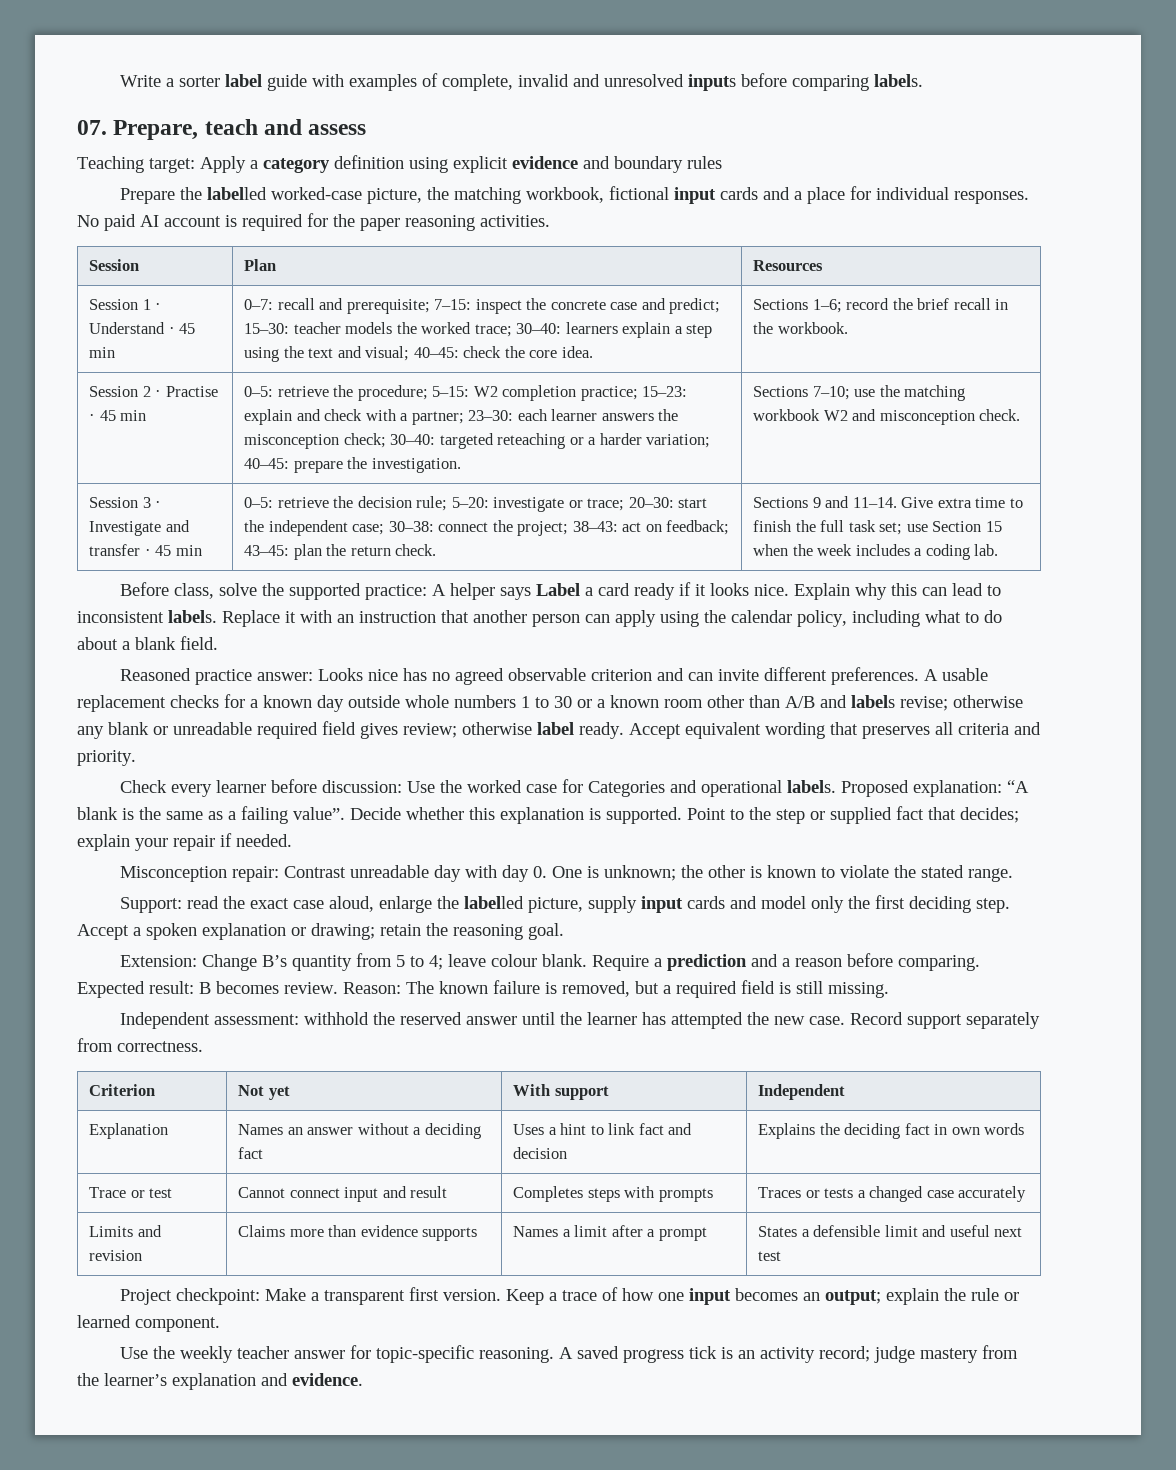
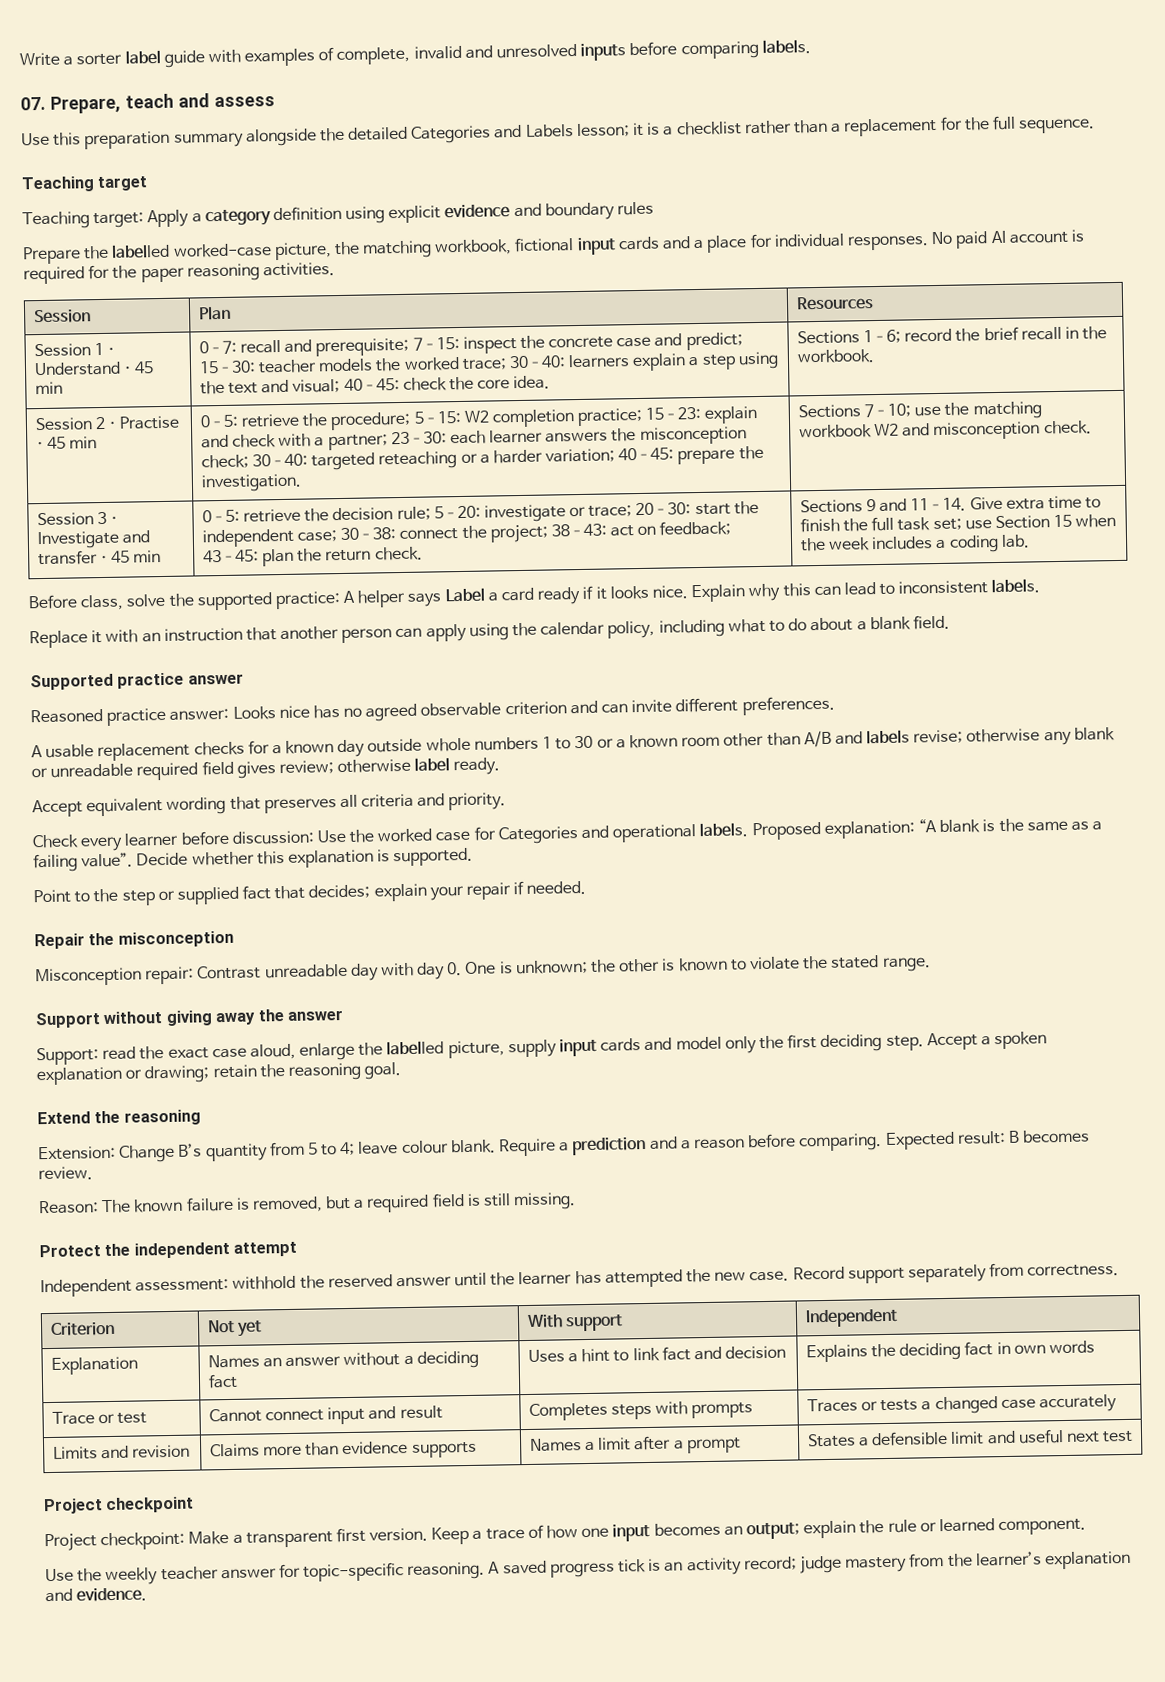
(367, 129) none -> [21,115,1096,150] [21,176,149,193] // Use this preparation summary alongside the detailed Categories and Labels lesson; it is a checklist rather than a replacement for the full sequence. // Teaching target
(217, 616) none -> (1041, 586) //
(218, 643) none -> [30,672,244,691] // Supported practice answer
(920, 676) none -> (835, 705) //
(624, 730) none -> (501, 766) //
(682, 815) none -> (474, 857) //
(292, 840) none -> [34,930,234,950] // Repair the misconception
(1014, 875) none -> [35,1009,344,1029] // Support without giving away the answer
(564, 931) none -> [37,1109,201,1126] // Extend the reasoning
(338, 988) none -> (93, 1173) //
(889, 990) none -> [39,1241,298,1259] // Protect the independent attempt
(782, 1256) none -> [43,1496,195,1515] // Project checkpoint

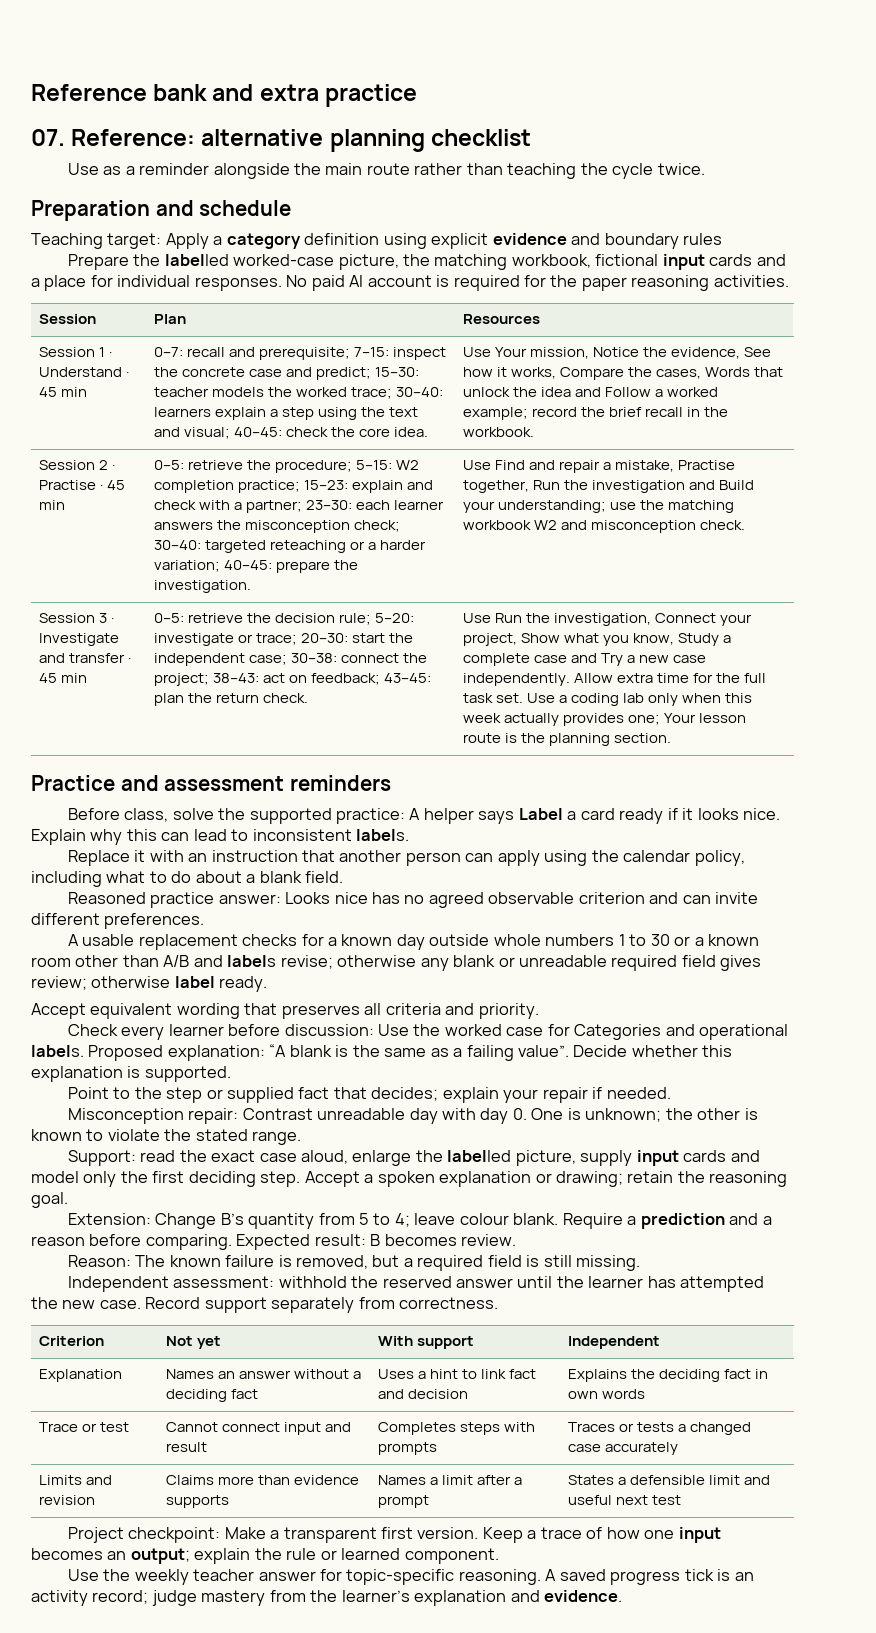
[19,39,811,68] [20,93,275,114] [21,115,1096,150] [21,176,149,193] Write a sorter label guide with examples of complete, invalid and unresolved inputs before comparing labels. // 07. Prepare, teach and assess // Use this preparation summary alongside the detailed Categories and Labels lesson; it is a checklist rather than a replacement for the full sequence. // Teaching target -> [31,84,417,107] [31,129,531,152] [67,163,705,179] [31,200,292,221] Reference bank and extra practice // 07. Reference: alternative planning checklist // Use as a reminder alongside the main route rather than teaching the cycle twice. // Preparation and schedule
[796,329,901,345] Sections 1–6; -> [462,347,772,359] [462,367,784,380] [462,387,719,397] [462,407,528,420] Use Your mission, Notice the evidence, See how it works, Compare the cases, Words that unlock the idea and Follow a worked example;
[797,403,911,419] Sections 7–10; -> [462,460,736,473] [462,480,755,493] [462,500,606,513] Use Find and repair a mistake, Practise together, Run the investigation and Build your understanding;
[799,495,1102,514] [799,514,1117,533] [799,534,1030,553] Sections 9 and 11–14. Give extra time to finish the full task set; use Section 15 when the week includes a coding lab. -> [462,613,753,626] [462,633,732,646] [462,653,707,666] [462,673,767,686] [462,693,753,706] [462,713,747,726] [462,733,672,746] [31,775,391,791] Use Run the investigation, Connect your project, Show what you know, Study a complete case and Try a new case independently. Allow extra time for the full task set. Use a coding lab only when this week actually provides one; Your lesson route is the planning section. // Practice and assessment reminders
[30,672,244,691] // Supported practice answer -> (344, 877) none
[34,930,234,950] // Repair the misconception -> (671, 1093) none
[35,1009,344,1029] // Support without giving away the answer -> (302, 1138) none
[37,1109,201,1126] // Extend the reasoning -> (68, 1200) none
[39,1241,298,1259] // Protect the independent attempt -> (641, 1263) none
[43,1496,195,1515] // Project checkpoint -> (682, 1500) none

